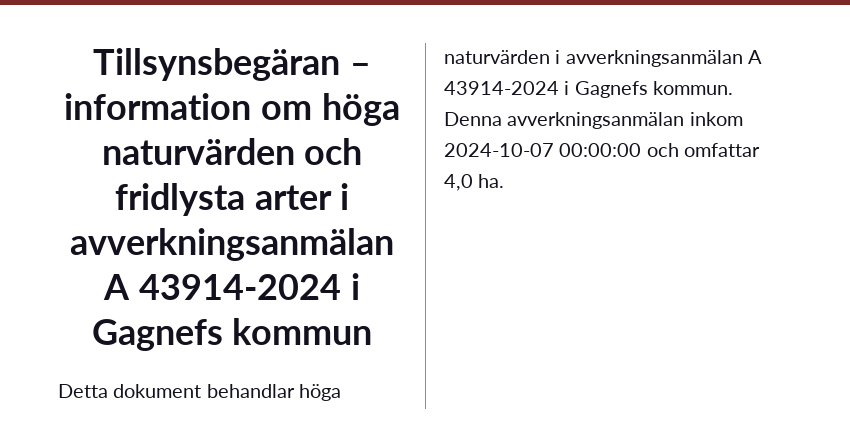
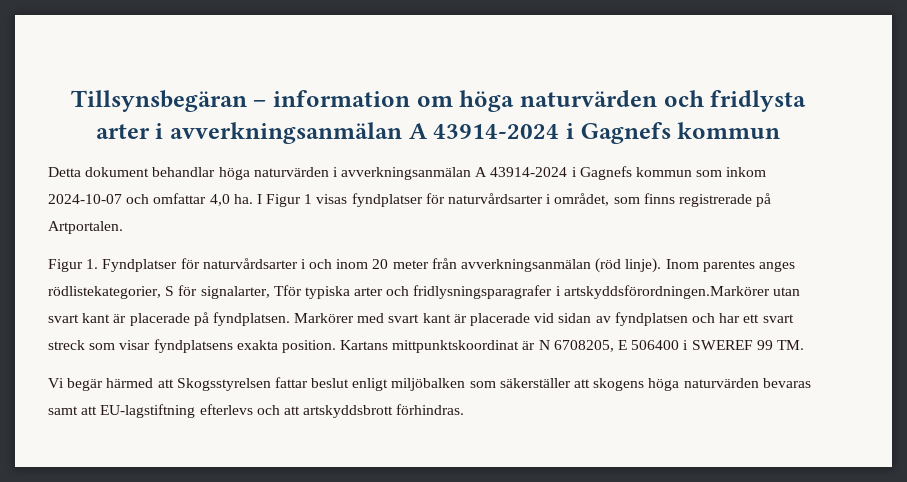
[652,81,733,95] [444,112,685,129] kommun. Denna avverkningsanmälan -> [636,167,723,177] kommun som
[559,143,642,157] 00:00:00 -> (122, 199) none
(505, 181) none -> [256,193,772,207] [48,221,123,234] [48,258,795,273] [48,285,801,299] [48,312,794,326] [48,339,804,353] [48,377,811,391] [48,404,465,418] I Figur 1 visas fyndplatser för naturvårdsarter i området, som finns registrerade på Artportalen. // Figur 1. Fyndplatser för naturvårdsarter i och inom 20 meter från avverkningsanmälan (röd linje). Inom parentes anges rödlistekategorier, S för signalarter, Tför typiska arter och fridlysningsparagrafer i artskyddsförordningen.Markörer utan svart kant är placerade på fyndplatsen. Markörer med svart kant är placerade vid sidan av fyndplatsen och har ett svart streck som visar fyndplatsens exakta position. Kartans mittpunktskoordinat är N 6708205, E 506400 i SWEREF 99 TM. // Vi begär härmed att Skogsstyrelsen fattar beslut enligt miljöbalken som säkerställer att skogens höga naturvärden bevaras samt att EU-lagstiftning efterlevs och att artskyddsbrott förhindras.

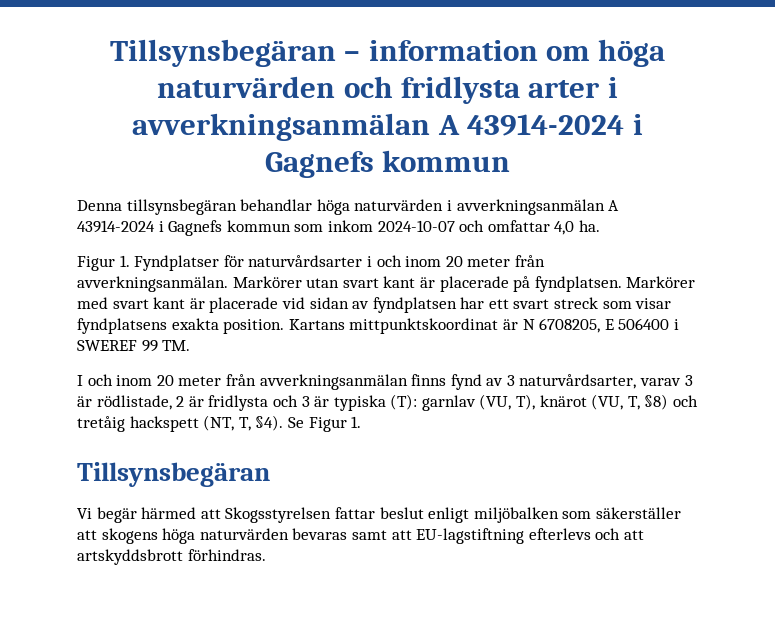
[48,167,150,177] Detta dokument -> [77,199,237,215] Denna tillsynsbegäran
[256,193,772,207] [48,221,123,234] I Figur 1 visas fyndplatser för naturvårdsarter i området, som finns registrerade på Artportalen. -> (600, 226) none
[461,258,795,273] [48,285,770,299] avverkningsanmälan (röd linje). Inom parentes anges rödlistekategorier, S för signalarter, Tför typiska arter och fridlysningsparagrafer i artskyddsförordningen.Markörer -> [77,276,302,292] avverkningsanmälan. Markörer
[691,313,715,323] och -> (457, 305) none
(804, 345) none -> [77,374,693,390] [77,394,699,411] [77,415,362,432] [77,462,270,487] // I och inom 20 meter från avverkningsanmälan finns fynd av 3 naturvårdsarter, varav 3 är rödlistade, 2 är fridlysta och 3 är typiska (T): garnlav (VU, T), knärot (VU, T, §8) och tretåig hackspett (NT, T, §4). Se Figur 1. // Tillsynsbegäran

